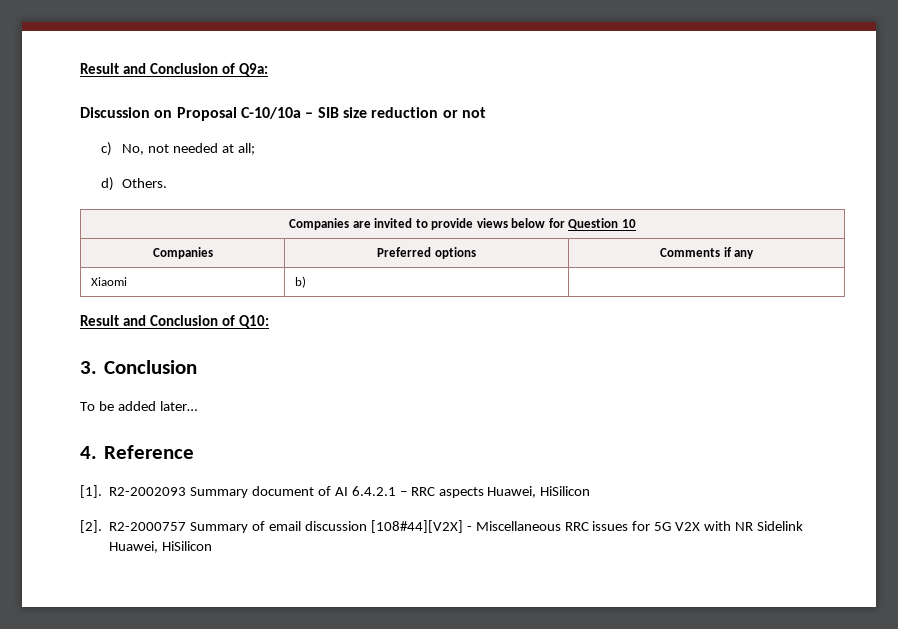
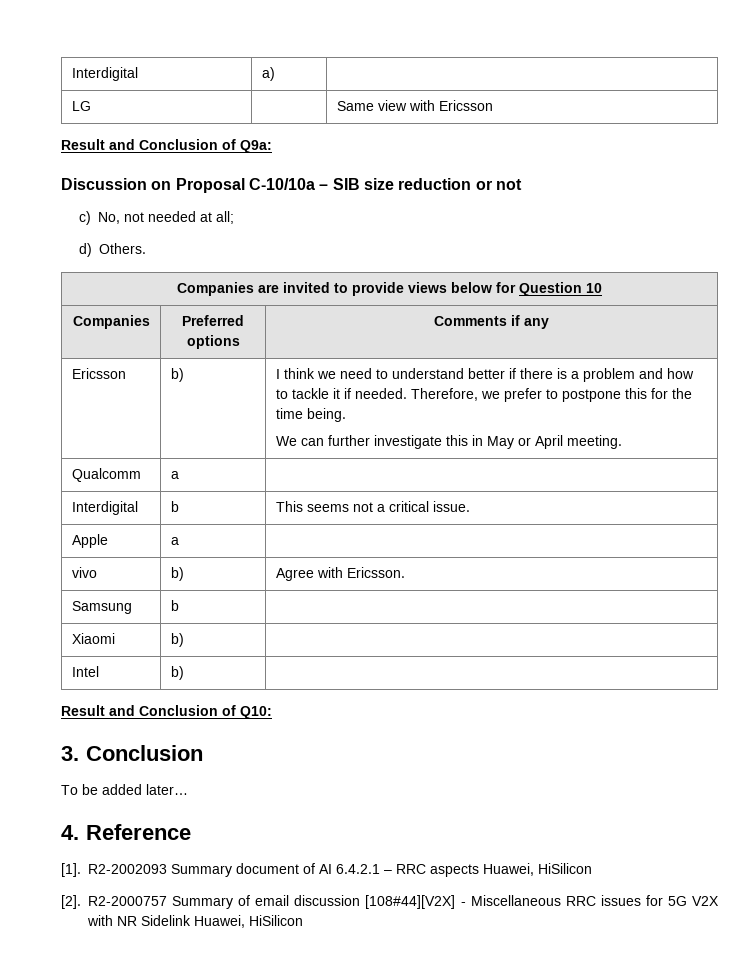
(80, 68) none -> [71,67,138,81] [261,67,275,81] [71,101,91,111] [336,100,493,111] Interdigital | a) | // LG | | Same view with Ericsson //
(755, 254) none -> [71,368,126,379] [170,368,184,382] [275,368,694,382] [275,388,692,402] [275,408,346,422] [275,435,622,449] [71,468,141,482] [170,471,179,479] [71,501,138,515] [170,501,179,512] [275,501,470,512] [71,534,108,548] [170,537,179,545] [71,567,97,578] [170,567,184,581] [275,567,405,581] [71,601,132,614] [170,600,179,611] // Ericsson | b) | I think we need to understand better if there is a problem and how to tackle it if needed. Therefore, we prefer to postpone this for the time being. // We can further investigate this in May or April meeting. // Qualcomm | a | // Interdigital | b | This seems not a critical issue. // Apple | a | // vivo | b) | Agree with Ericsson. // Samsung | b |
(306, 282) none -> [71,666,99,677] [170,666,184,680] // Intel | b) |

